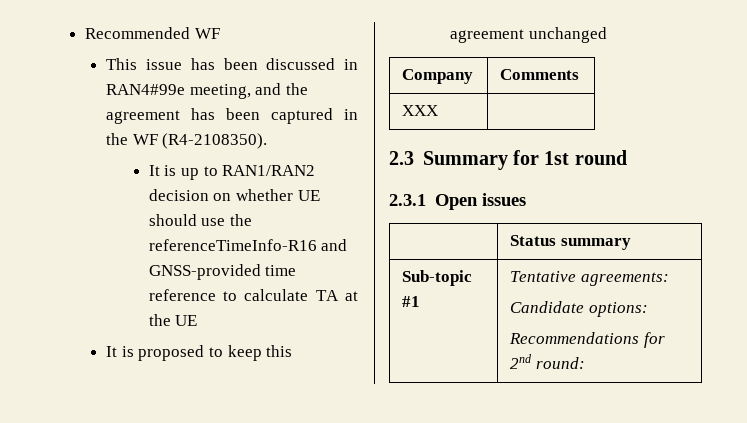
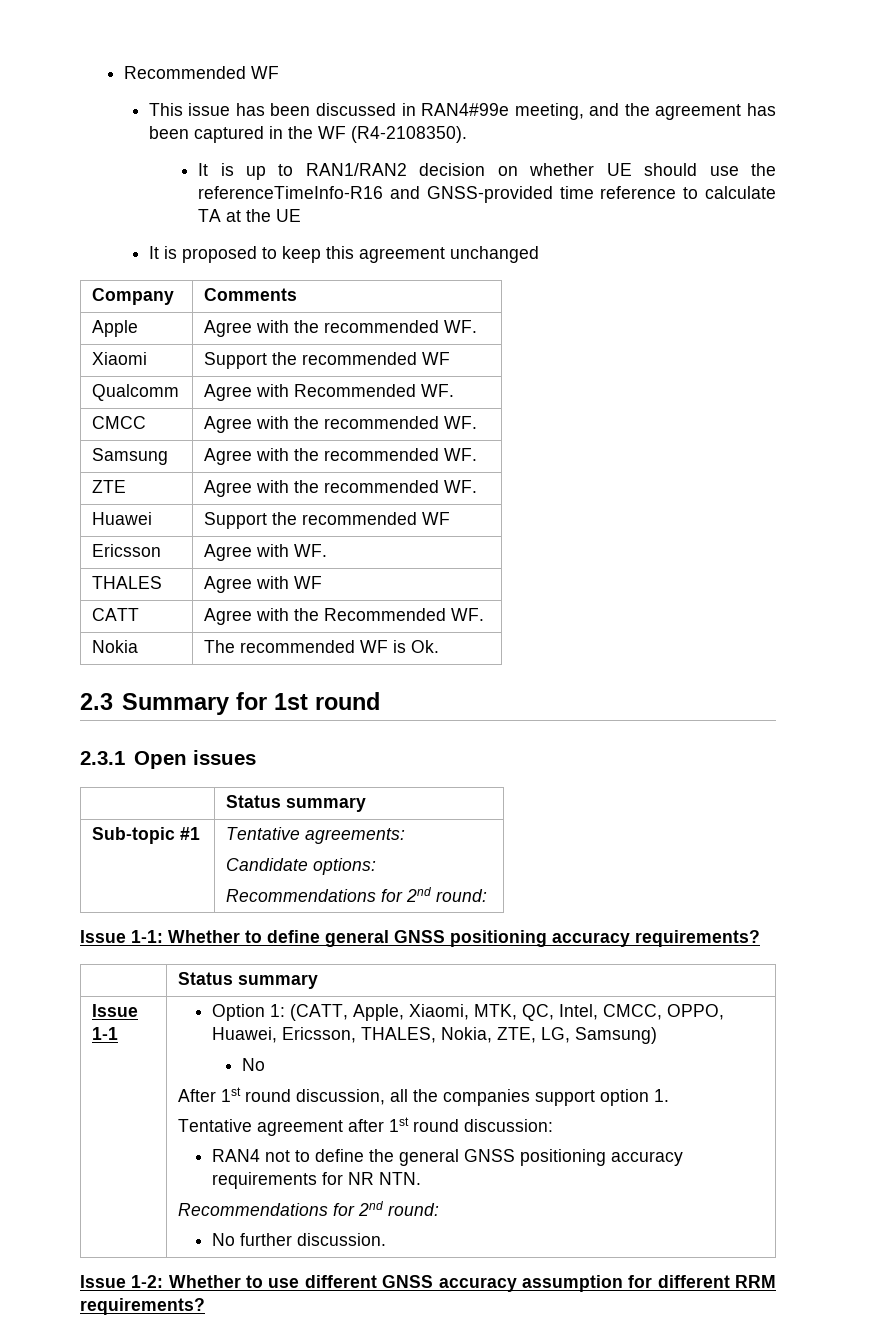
[402,105,439,116] XXX | -> [92,320,139,337] [204,320,478,337] [92,352,148,365] [204,352,451,369] [92,384,180,401] [204,384,455,401] [92,416,147,429] [204,416,478,433] [92,448,169,465] [204,448,478,465] [92,480,127,493] [204,480,478,497] [92,512,153,525] [204,512,451,529] [92,544,162,557] [204,544,328,561] [92,576,163,589] [204,576,323,593] [92,608,140,621] [204,608,485,625] [92,640,139,653] [204,640,440,653] Apple | Agree with the recommended WF. // Xiaomi | Support the recommended WF // Qualcomm | Agree with Recommended WF. // CMCC | Agree with the recommended WF. // Samsung | Agree with the recommended WF. // ZTE | Agree with the recommended WF. // Huawei | Support the recommended WF // Ericsson | Agree with WF. // THALES | Agree with WF // CATT | Agree with the Recommended WF. // Nokia | The recommended WF is Ok.
(586, 363) none -> [80,930,760,947] [178,972,319,989] [92,1004,139,1017] [92,1027,119,1040] [212,1004,725,1021] [212,1027,658,1044] [241,1058,265,1071] [178,1087,670,1106] [178,1117,554,1136] [212,1149,684,1166] [212,1172,422,1189] [178,1201,440,1216] [212,1233,387,1246] [80,1275,777,1292] [80,1298,205,1315] // Issue 1-1: Whether to define general GNSS positioning accuracy requirements? // | Status summary // Issue 1-1 | Option 1: (CATT, Apple, Xiaomi, MTK, QC, Intel, CMCC, OPPO, Huawei, Ericsson, THALES, Nokia, ZTE, LG, Samsung) // No // After 1st round discussion, all the companies support option 1. // Tentative agreement after 1st round discussion: // RAN4 not to define the general GNSS positioning accuracy requirements for NR NTN. // Recommendations for 2nd round: // No further discussion. // Issue 1-2: Whether to use different GNSS accuracy assumption for different RRM requirements?

